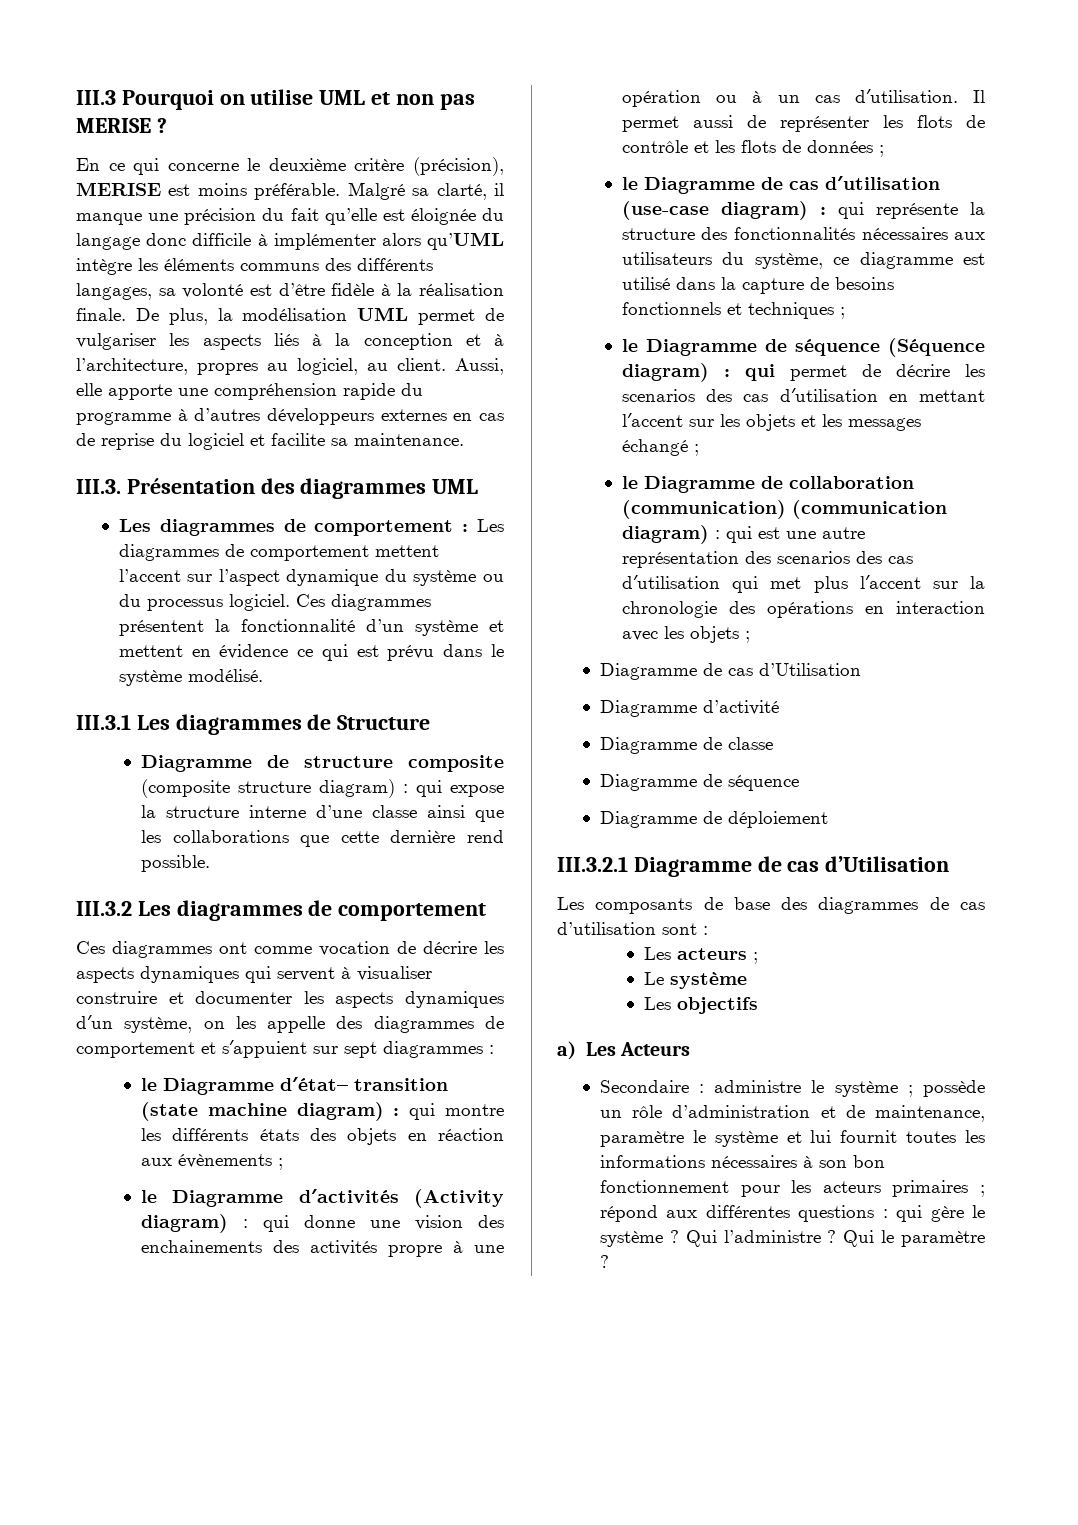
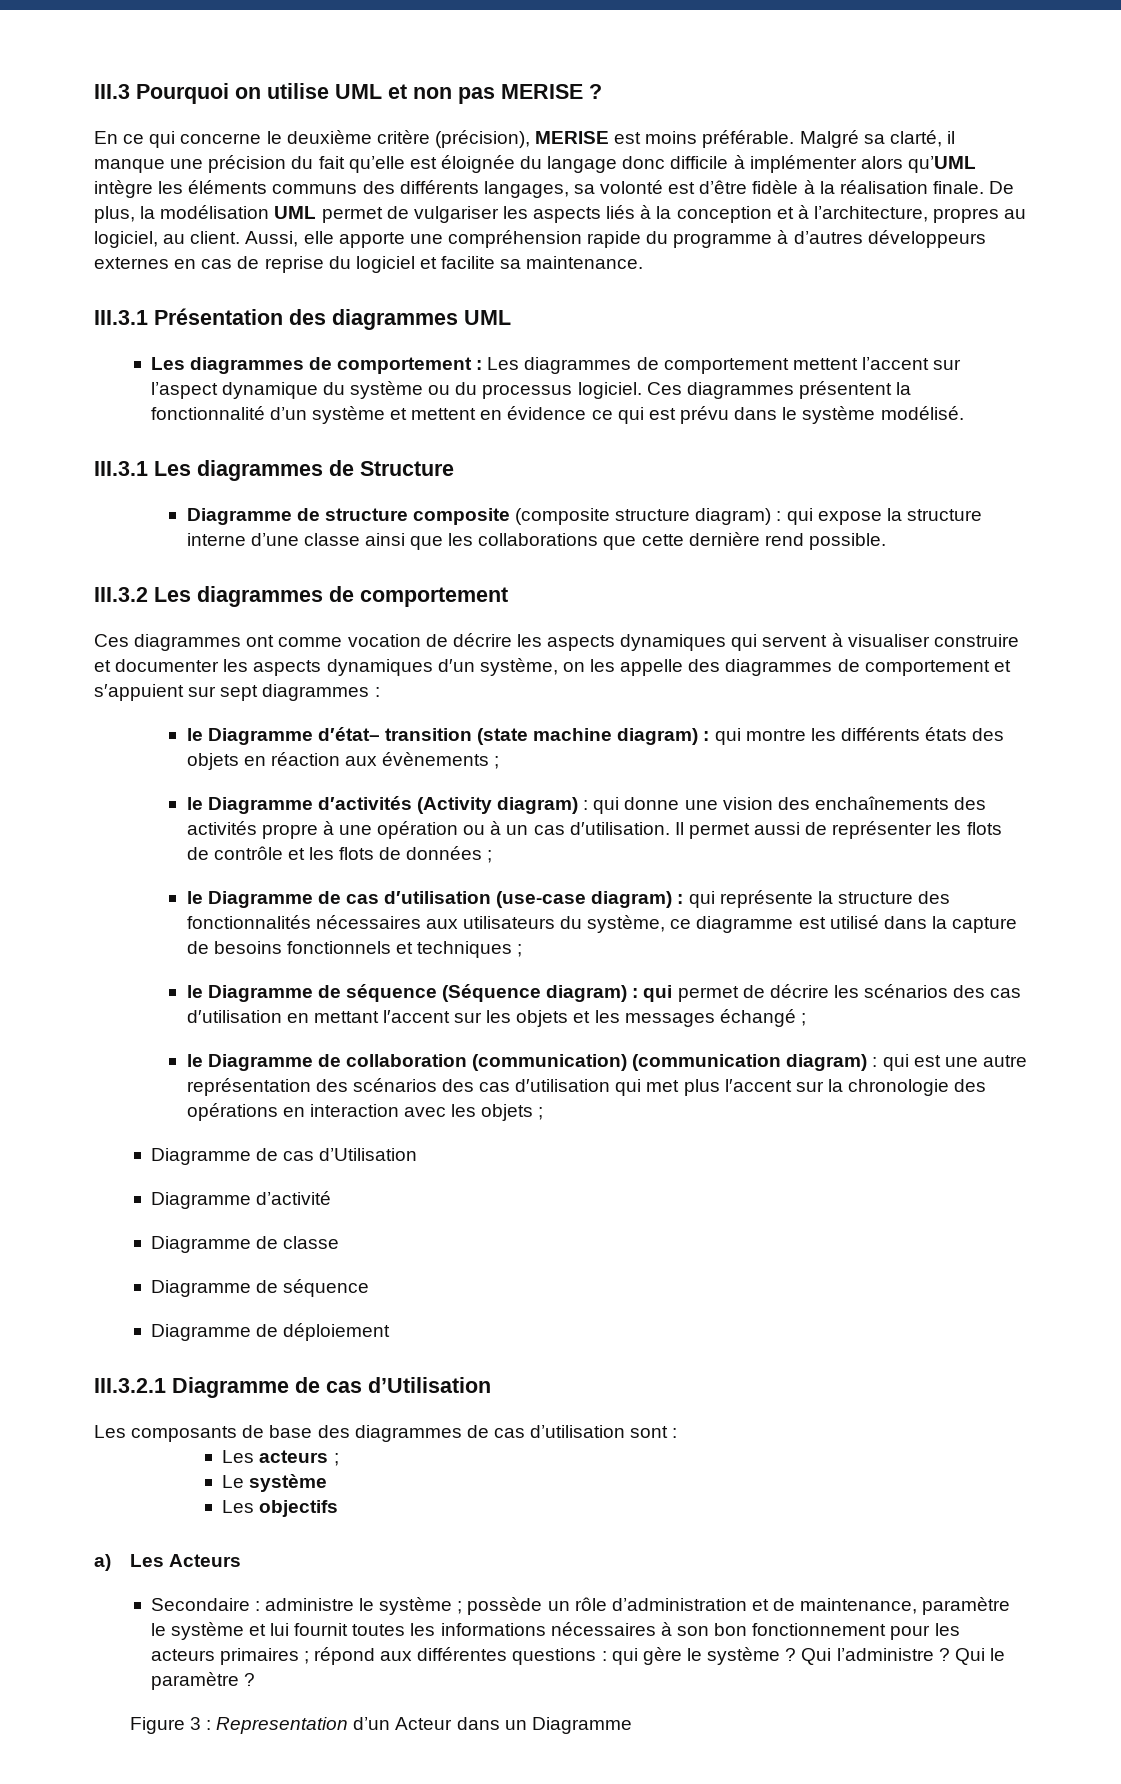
[76,479,121,494] III.3. -> [94,310,148,325] III.3.1
[140,1240,262,1253] enchainements -> [814,796,949,810] enchaînements
[621,389,695,402] scenarios -> [864,984,949,998] scénarios
[776,551,850,564] scenarios -> [352,1078,437,1092] scénarios
(609, 1261) none -> [129,1717,632,1734] // Figure 3 : Representation d’un Acteur dans un Diagramme

